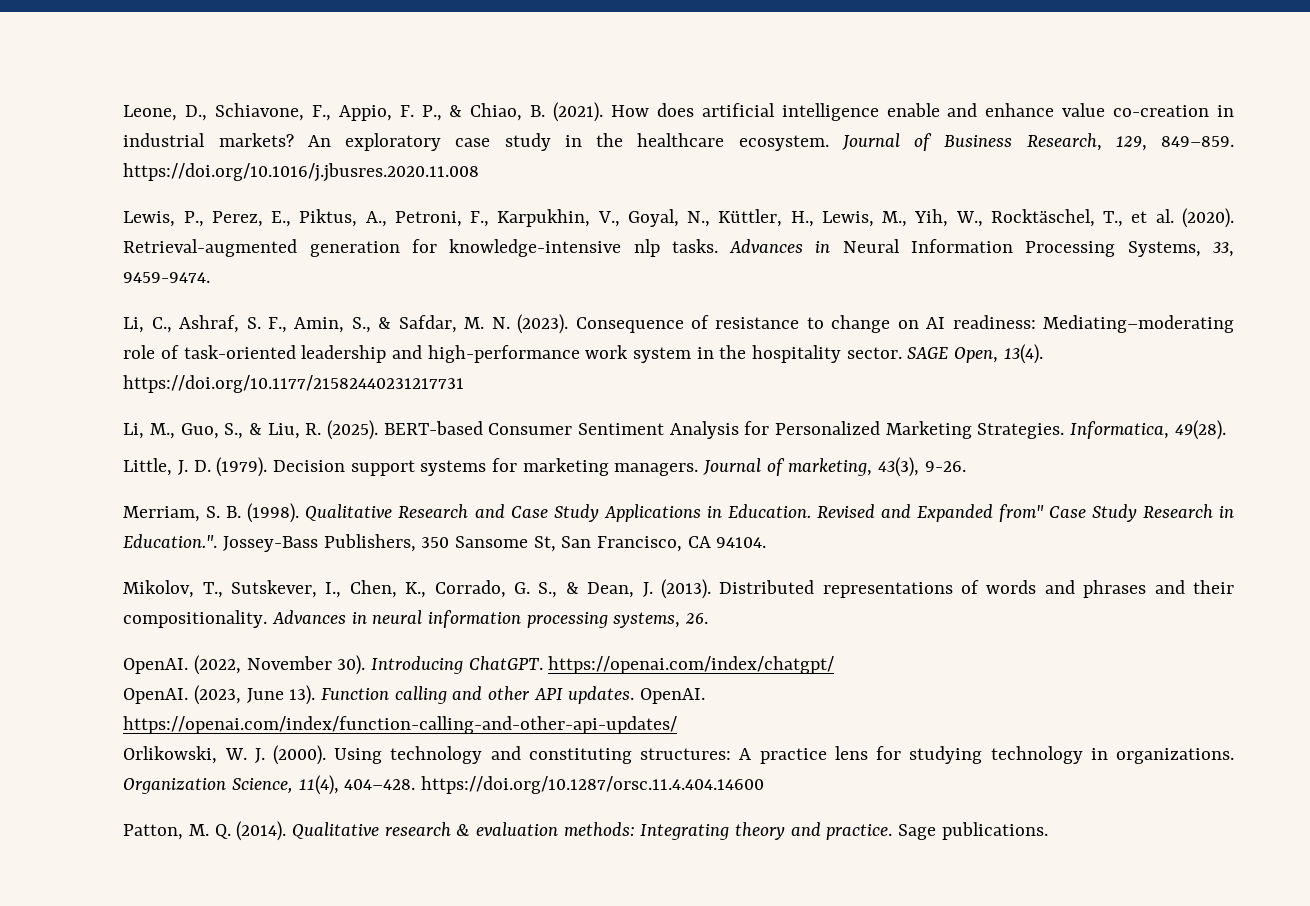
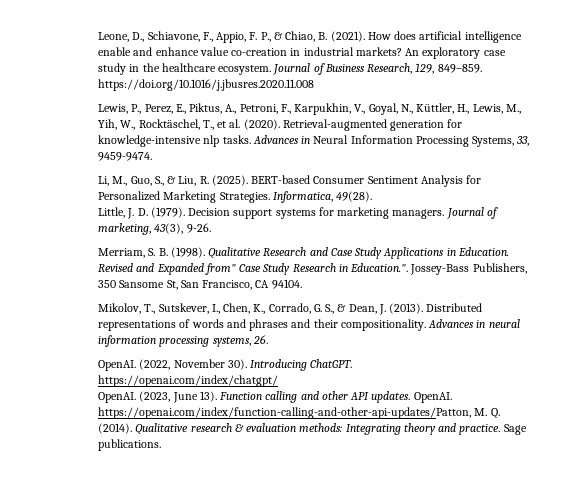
[123,314,1234,334] [123,344,1043,364] [123,375,465,393] // Li, C., Ashraf, S. F., Amin, S., & Safdar, M. N. (2023). Consequence of resistance to change on AI readiness: Mediating–moderating role of task-oriented leadership and high-performance work system in the hospitality sector. SAGE Open, 13(4). https://doi.org/10.1177/21582440231217731 -> (153, 156) none
[123,716,678,734] [123,745,1234,765] [123,775,764,795] [123,824,184,840] https://openai.com/index/function-calling-and-other-api-updates/ // Orlikowski, W. J. (2000). Using technology and constituting structures: A practice lens for studying technology in organizations. Organization Science, 11(4), 404–428. https://doi.org/10.1287/orsc.11.4.404.14600 // Patton, -> [98,407,472,419] https://openai.com/index/function-calling-and-other-api-updates/Patton,

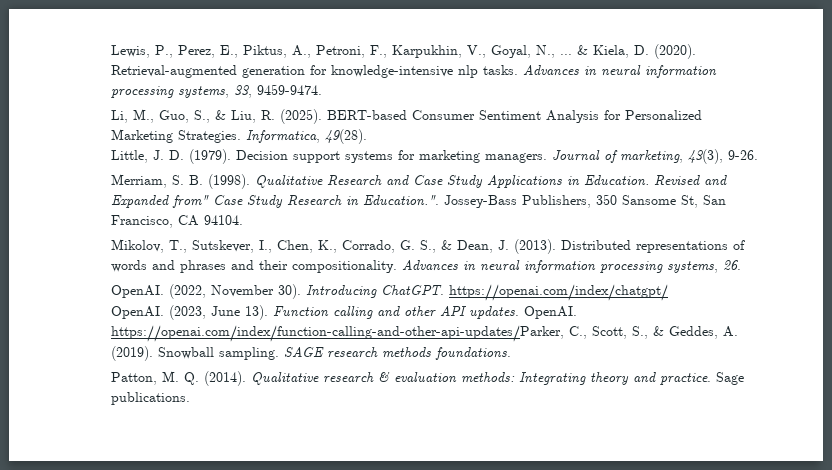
[98,31,522,43] [98,47,506,59] [98,63,482,75] [98,79,315,91] Leone, D., Schiavone, F., Appio, F. P., & Chiao, B. (2021). How does artificial intelligence enable and enhance value co-creation in industrial markets? An exploratory case study in the healthcare ecosystem. Journal of Business Research, 129, 849–859. https://doi.org/10.1016/j.jbusres.2020.11.008 // -> (111, 51) none
[416,103,521,114] [98,119,241,130] Küttler, H., Lewis, M., Yih, W., Rocktäschel, T., et al. -> [560,45,650,58] ... & Kiela, D.
[313,135,515,147] Neural Information Processing Systems, -> [601,65,718,78] [111,86,230,98] neural information processing systems,
[98,407,472,419] https://openai.com/index/function-calling-and-other-api-updates/Patton, -> [111,325,739,342] [111,346,512,361] [111,372,158,385] https://openai.com/index/function-calling-and-other-api-updates/Parker, C., Scott, S., & Geddes, A. (2019). Snowball sampling. SAGE research methods foundations. // Patton,

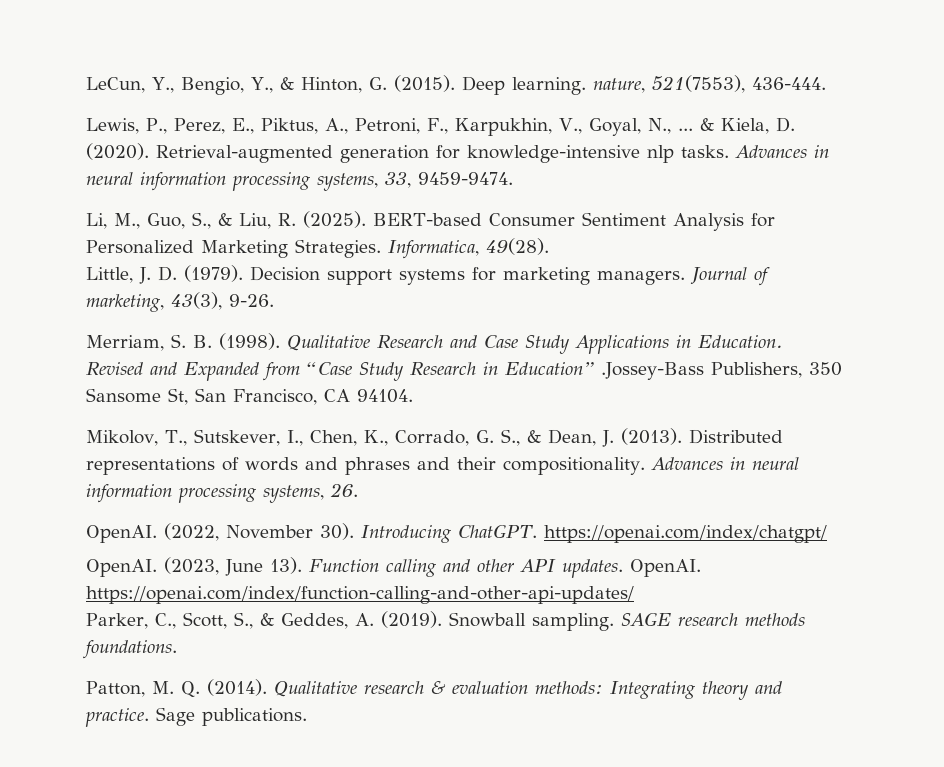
(111, 51) none -> [86,75,827,95] LeCun, Y., Bengio, Y., & Hinton, G. (2015). Deep learning. nature, 521(7553), 436-444. //
[172,195,244,208] from" Case -> [263,362,353,381] from “Case
[363,195,518,208] Education.". Jossey-Bass -> [505,362,705,380] Education” .Jossey-Bass
[111,325,565,342] https://openai.com/index/function-calling-and-other-api-updates/Parker, -> [86,586,635,604] [86,613,149,629] https://openai.com/index/function-calling-and-other-api-updates/ // Parker,

